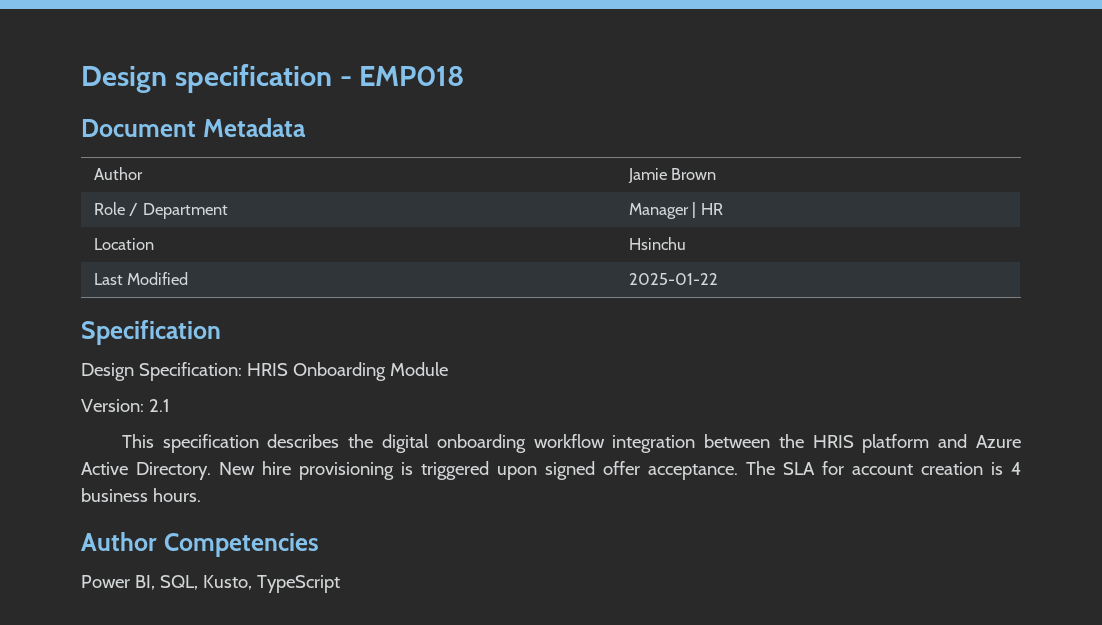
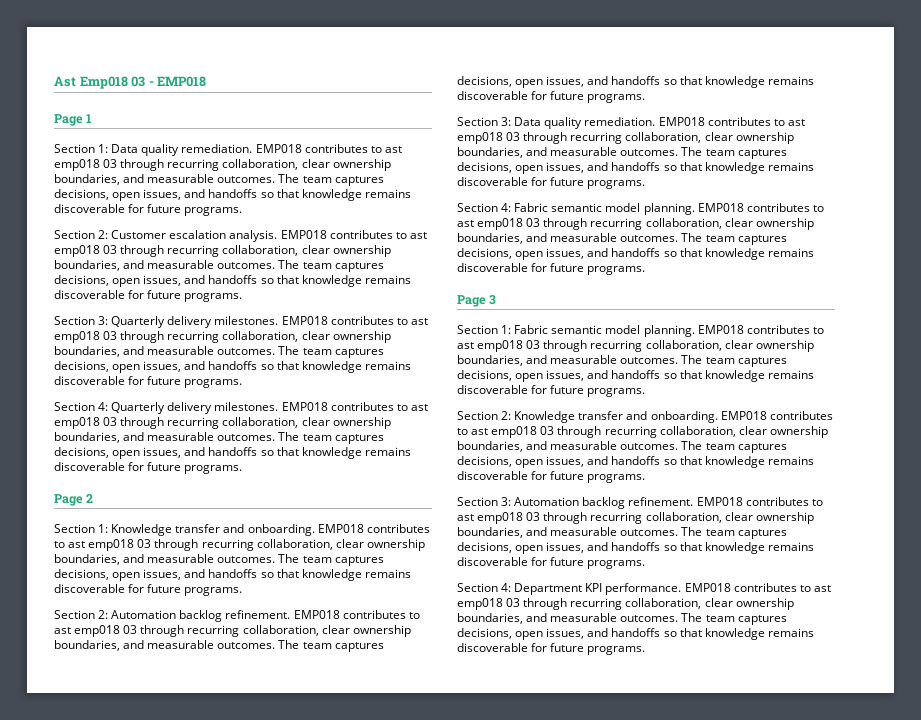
[81,64,332,93] Design specification -> [54,76,146,89] Ast Emp018 03
[81,118,306,137] [93,167,143,180] [627,168,717,183] [93,202,228,219] [628,202,723,219] [93,238,154,250] [628,237,686,250] [93,272,189,285] [628,273,718,285] [81,320,221,345] [81,362,448,381] [81,399,170,412] [121,434,1022,453] [81,461,1021,480] [81,488,201,502] [81,532,319,557] [81,575,340,593] Document Metadata // Author | Jamie Brown // Role / Department | Manager | HR // Location | Hsinchu // Last Modified | 2025-01-22 // Specification // Design Specification: HRIS Onboarding Module // Version: 2.1 // This specification describes the digital onboarding workflow integration between the HRIS platform and Azure Active Directory. New hire provisioning is triggered upon signed offer acceptance. The SLA for account creation is 4 business hours. // Author Competencies // Power BI, SQL, Kusto, TypeScript -> [54,114,93,126] [54,144,402,156] [54,159,391,171] [54,174,384,186] [54,189,411,201] [54,204,243,216] [54,230,427,242] [54,245,391,257] [54,260,384,272] [54,275,411,287] [54,290,243,302] [54,316,428,328] [54,331,391,343] [54,346,384,358] [54,361,411,373] [54,376,243,388] [54,402,428,414] [54,417,391,429] [54,432,384,444] [54,447,411,459] [54,462,243,474] [54,494,94,506] [54,524,430,536] [54,539,425,551] [54,554,384,566] [54,569,411,581] [54,584,243,596] [54,610,420,622] [54,625,411,637] [54,640,384,652] [457,76,814,88] [457,91,646,103] [457,117,805,129] [457,132,794,144] [457,147,787,159] [457,162,814,174] [457,177,646,189] [457,203,824,215] [457,218,814,230] [457,233,787,245] [457,248,814,260] [457,263,646,275] [457,295,497,307] [457,325,824,337] [457,340,814,352] [457,355,787,367] [457,370,814,382] [457,385,646,397] [457,411,833,423] [457,426,828,438] [457,441,787,453] [457,456,814,468] [457,471,646,483] [457,497,823,509] [457,512,814,524] [457,527,787,539] [457,542,814,554] [457,557,646,569] [457,583,831,595] [457,598,794,610] [457,613,787,625] [457,628,814,640] [457,643,646,655] Page 1 // Section 1: Data quality remediation. EMP018 contributes to ast emp018 03 through recurring collaboration, clear ownership boundaries, and measurable outcomes. The team captures decisions, open issues, and handoffs so that knowledge remains discoverable for future programs. // Section 2: Customer escalation analysis. EMP018 contributes to ast emp018 03 through recurring collaboration, clear ownership boundaries, and measurable outcomes. The team captures decisions, open issues, and handoffs so that knowledge remains discoverable for future programs. // Section 3: Quarterly delivery milestones. EMP018 contributes to ast emp018 03 through recurring collaboration, clear ownership boundaries, and measurable outcomes. The team captures decisions, open issues, and handoffs so that knowledge remains discoverable for future programs. // Section 4: Quarterly delivery milestones. EMP018 contributes to ast emp018 03 through recurring collaboration, clear ownership boundaries, and measurable outcomes. The team captures decisions, open issues, and handoffs so that knowledge remains discoverable for future programs. // Page 2 // Section 1: Knowledge transfer and onboarding. EMP018 contributes to ast emp018 03 through recurring collaboration, clear ownership boundaries, and measurable outcomes. The team captures decisions, open issues, and handoffs so that knowledge remains discoverable for future programs. // Section 2: Automation backlog refinement. EMP018 contributes to ast emp018 03 through recurring collaboration, clear ownership boundaries, and measurable outcomes. The team captures decisions, open issues, and handoffs so that knowledge remains discoverable for future programs. // Section 3: Data quality remediation. EMP018 contributes to ast emp018 03 through recurring collaboration, clear ownership boundaries, and measurable outcomes. The team captures decisions, open issues, and handoffs so that knowledge remains discoverable for future programs. // Section 4: Fabric semantic model planning. EMP018 contributes to ast emp018 03 through recurring collaboration, clear ownership boundaries, and measurable outcomes. The team captures decisions, open issues, and handoffs so that knowledge remains discoverable for future programs. // Page 3 // Section 1: Fabric semantic model planning. EMP018 contributes to ast emp018 03 through recurring collaboration, clear ownership boundaries, and measurable outcomes. The team captures decisions, open issues, and handoffs so that knowledge remains discoverable for future programs. // Section 2: Knowledge transfer and onboarding. EMP018 contributes to ast emp018 03 through recurring collaboration, clear ownership boundaries, and measurable outcomes. The team captures decisions, open issues, and handoffs so that knowledge remains discoverable for future programs. // Section 3: Automation backlog refinement. EMP018 contributes to ast emp018 03 through recurring collaboration, clear ownership boundaries, and measurable outcomes. The team captures decisions, open issues, and handoffs so that knowledge remains discoverable for future programs. // Section 4: Department KPI performance. EMP018 contributes to ast emp018 03 through recurring collaboration, clear ownership boundaries, and measurable outcomes. The team captures decisions, open issues, and handoffs so that knowledge remains discoverable for future programs.

